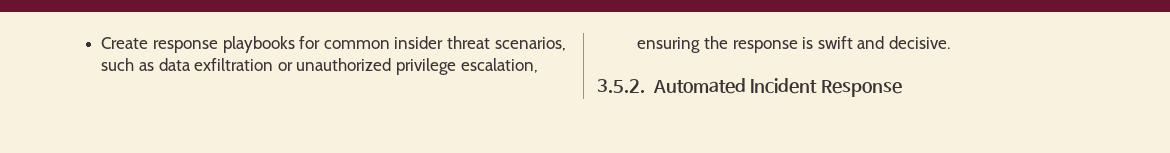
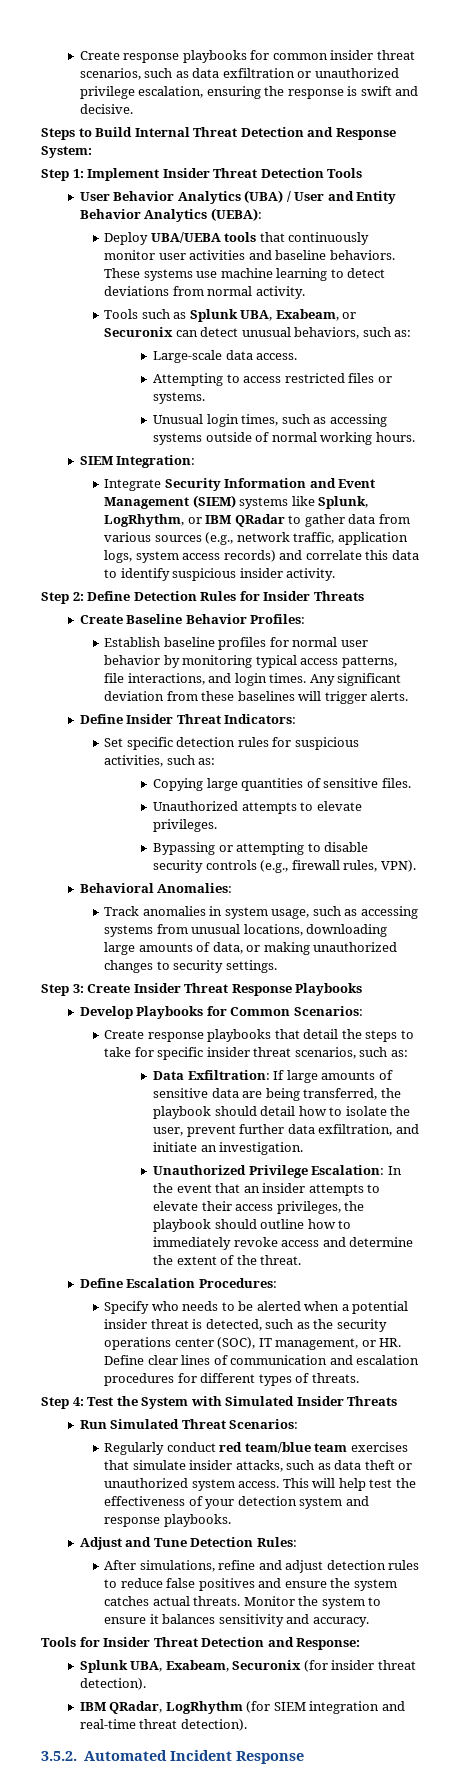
(950, 42) none -> [41,127,396,140] [41,146,92,158] [41,168,363,181] [79,190,397,204] [79,208,262,222] [104,232,370,245] [104,250,395,260] [104,268,386,281] [104,286,305,299] [104,309,357,322] [104,327,412,339] [153,350,298,363] [153,373,392,386] [153,392,206,404] [153,414,387,427] [153,432,415,445] [79,455,196,468] [104,478,376,491] [104,495,369,509] [104,514,410,527] [104,532,408,545] [104,550,419,563] [104,568,336,581] [41,591,364,604] [79,614,306,624] [104,637,368,650] [104,655,397,668] [104,673,402,686] [104,691,409,704] [79,714,297,724] [104,737,359,750] [104,755,216,767] [153,778,411,791] [153,801,362,814] [153,819,218,832] [153,842,369,855] [153,860,416,873] [79,883,233,893] [104,906,418,919] [104,924,388,937] [104,942,398,955] [104,960,277,973] [41,983,363,996] [79,1006,363,1019] [104,1029,414,1042] [104,1047,408,1060] [153,1070,393,1083] [153,1088,401,1101] [153,1106,411,1119] [153,1124,419,1137] [153,1142,304,1155] [153,1165,402,1178] [153,1183,381,1196] [153,1201,365,1214] [153,1219,352,1232] [153,1237,414,1250] [153,1255,302,1265] [79,1278,277,1288] [104,1301,409,1314] [104,1319,387,1332] [104,1337,402,1350] [104,1355,420,1365] [104,1373,359,1386] [41,1396,398,1409] [79,1419,299,1429] [104,1442,408,1455] [104,1460,413,1472] [104,1478,416,1491] [104,1496,369,1509] [104,1514,231,1527] [79,1537,297,1550] [104,1560,420,1573] [104,1578,397,1591] [104,1596,382,1609] [104,1614,369,1627] [41,1637,361,1650] [79,1660,416,1673] [79,1678,146,1690] [79,1701,405,1714] [79,1719,247,1731] // Steps to Build Internal Threat Detection and Response System: // Step 1: Implement Insider Threat Detection Tools // User Behavior Analytics (UBA) / User and Entity Behavior Analytics (UEBA): // Deploy UBA/UEBA tools that continuously monitor user activities and baseline behaviors. These systems use machine learning to detect deviations from normal activity. // Tools such as Splunk UBA, Exabeam, or Securonix can detect unusual behaviors, such as: // Large-scale data access. // Attempting to access restricted files or systems. // Unusual login times, such as accessing systems outside of normal working hours. // SIEM Integration: // Integrate Security Information and Event Management (SIEM) systems like Splunk, LogRhythm, or IBM QRadar to gather data from various sources (e.g., network traffic, application logs, system access records) and correlate this data to identify suspicious insider activity. // Step 2: Define Detection Rules for Insider Threats // Create Baseline Behavior Profiles: // Establish baseline profiles for normal user behavior by monitoring typical access patterns, file interactions, and login times. Any significant deviation from these baselines will trigger alerts. // Define Insider Threat Indicators: // Set specific detection rules for suspicious activities, such as: // Copying large quantities of sensitive files. // Unauthorized attempts to elevate privileges. // Bypassing or attempting to disable security controls (e.g., firewall rules, VPN). // Behavioral Anomalies: // Track anomalies in system usage, such as accessing systems from unusual locations, downloading large amounts of data, or making unauthorized changes to security settings. // Step 3: Create Insider Threat Response Playbooks // Develop Playbooks for Common Scenarios: // Create response playbooks that detail the steps to take for specific insider threat scenarios, such as: // Data Exfiltration: If large amounts of sensitive data are being transferred, the playbook should detail how to isolate the user, prevent further data exfiltration, and initiate an investigation. // Unauthorized Privilege Escalation: In the event that an insider attempts to elevate their access privileges, the playbook should outline how to immediately revoke access and determine the extent of the threat. // Define Escalation Procedures: // Specify who needs to be alerted when a potential insider threat is detected, such as the security operations center (SOC), IT management, or HR. Define clear lines of communication and escalation procedures for different types of threats. // Step 4: Test the System with Simulated Insider Threats // Run Simulated Threat Scenarios: // Regularly conduct red team/blue team exercises that simulate insider attacks, such as data theft or unauthorized system access. This will help test the effectiveness of your detection system and response playbooks. // Adjust and Tune Detection Rules: // After simulations, refine and adjust detection rules to reduce false positives and ensure the system catches actual threats. Monitor the system to ensure it balances sensitivity and accuracy. // Tools for Insider Threat Detection and Response: // Splunk UBA, Exabeam, Securonix (for insider threat detection). // IBM QRadar, LogRhythm (for SIEM integration and real-time threat detection).

